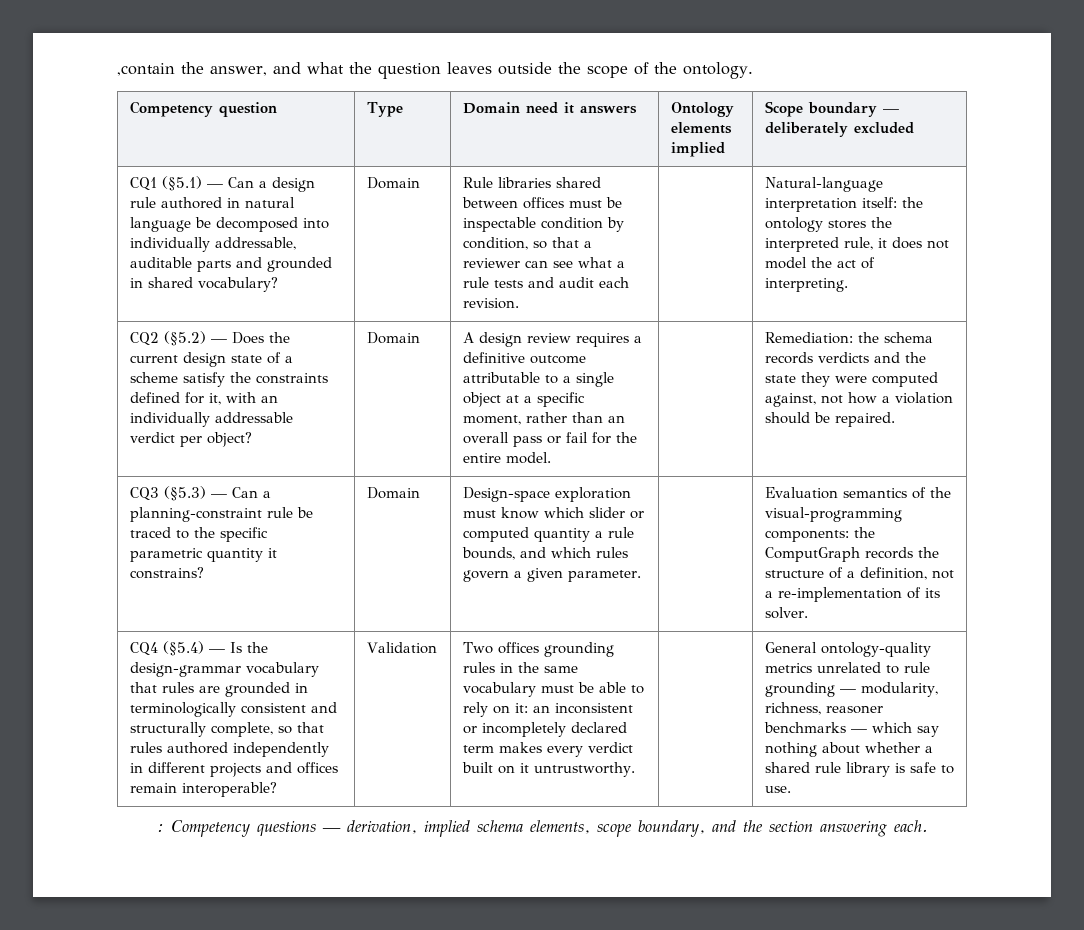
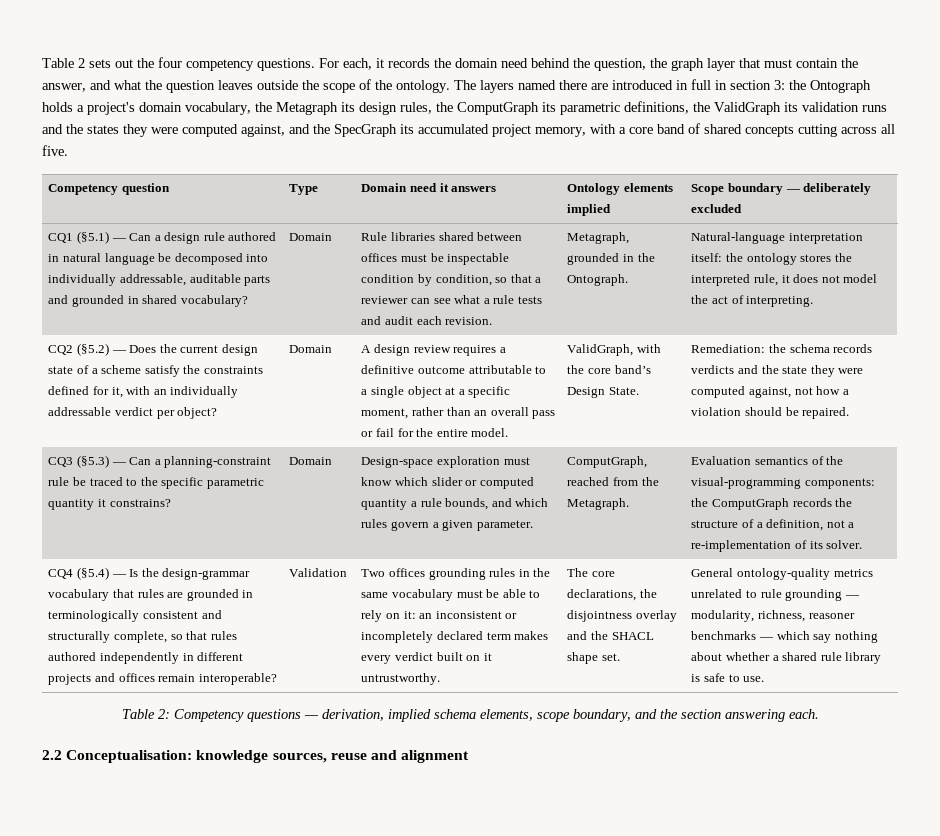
[117,63,175,76] ,contain -> [42,57,838,71] Table 2 sets out the four competency questions. For each, it records the domain need behind the question, the graph layer that must contain
(753, 70) none -> [454,79,871,93] [42,101,887,115] [42,123,895,137] [42,145,68,156] The layers named there are introduced in full in section 3: the Ontograph holds a project's domain vocabulary, the Metagraph its design rules, the ComputGraph its parametric definitions, the ValidGraph its validation runs and the states they were computed against, and the SpecGraph its accumulated project memory, with a core band of shared concepts cutting across all five.
(519, 303) none -> [567,232,630,244] [567,253,655,265] [567,274,629,286] Metagraph, grounded in the Ontograph.
(551, 458) none -> [567,344,661,356] [567,365,651,374] [567,387,639,398] ValidGraph, with the core band’s Design State.
(641, 576) none -> [567,456,648,468] [567,477,659,486] [567,498,630,510] ComputGraph, reached from the Metagraph.
(635, 769) none -> [567,568,615,577] [567,589,657,601] [567,610,677,622] [567,631,654,640] [567,652,620,664] The core declarations, the disjointness overlay and the SHACL shape set.
[156,824,164,832] : -> [121,709,170,719] Table 2:
(928, 826) none -> [42,750,470,763] // 2.2 Conceptualisation: knowledge sources, reuse and alignment

